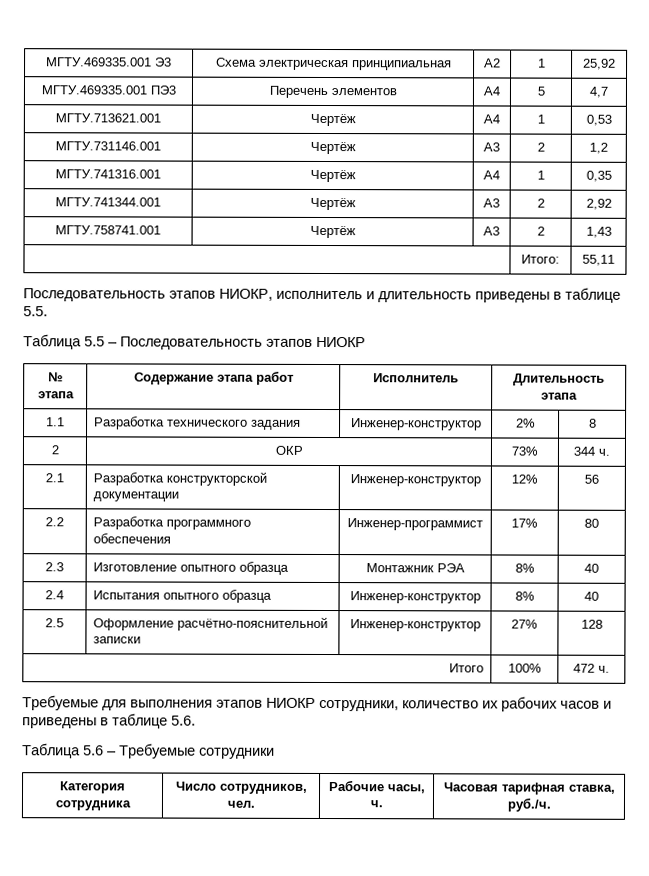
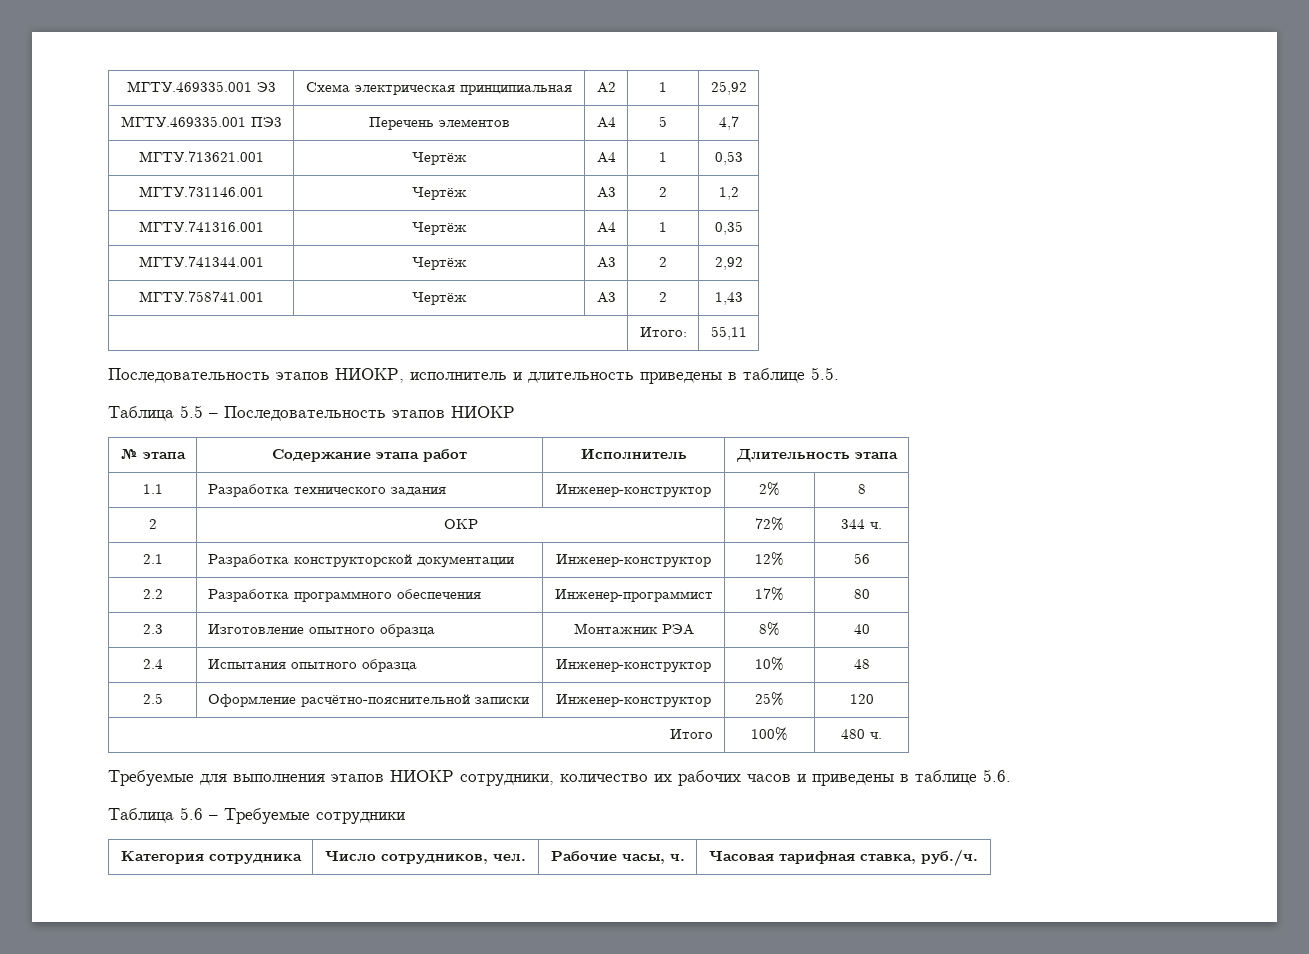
[511,446,538,456] 73% -> [755,517,784,531] 72%
[514,591,535,601] [584,591,599,601] 8% | 40 -> [755,657,784,671] [853,659,870,669] 10% | 48
[511,619,538,629] [580,619,603,629] 27% | 128 -> [755,692,784,706] [849,694,874,704] 25% | 120
[573,663,595,673] 472 -> [841,729,865,739] 480

